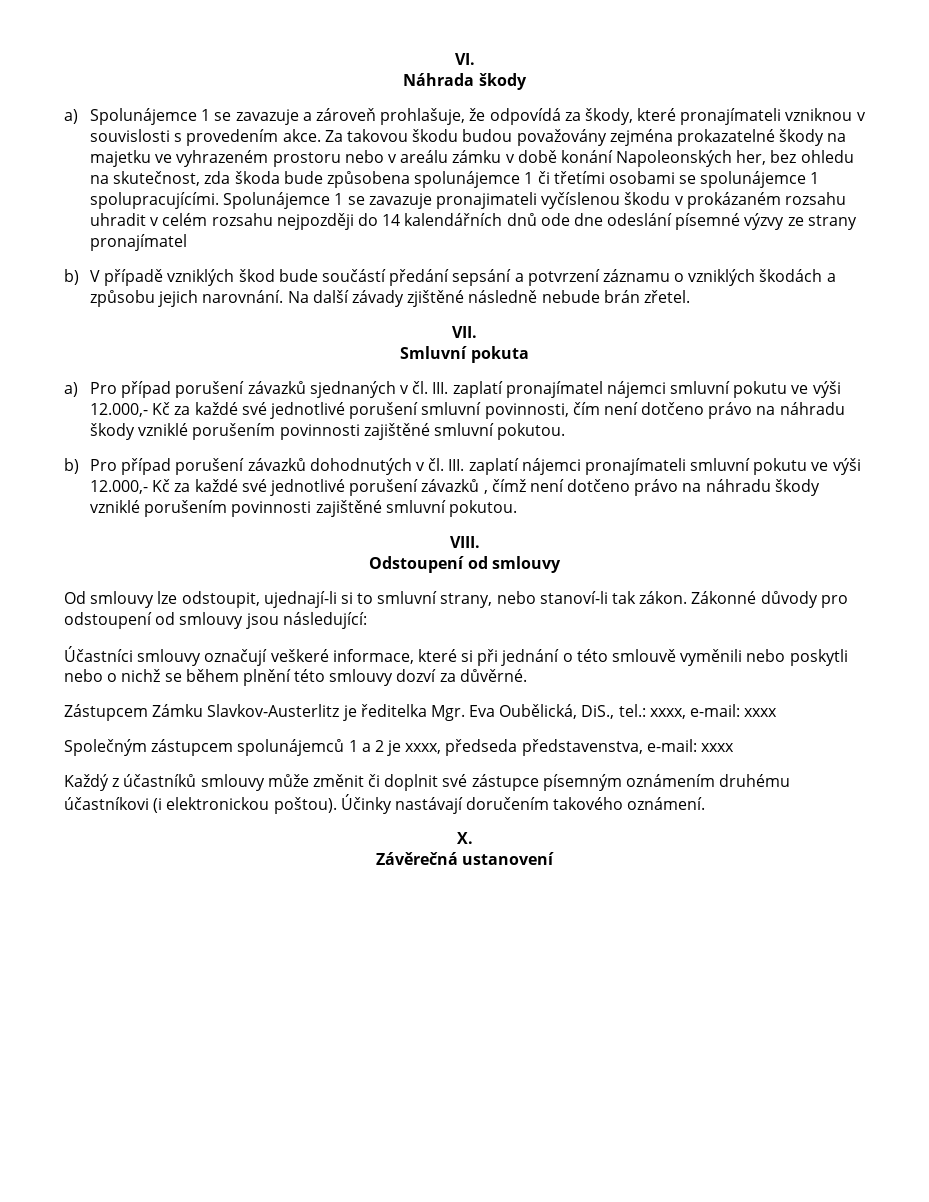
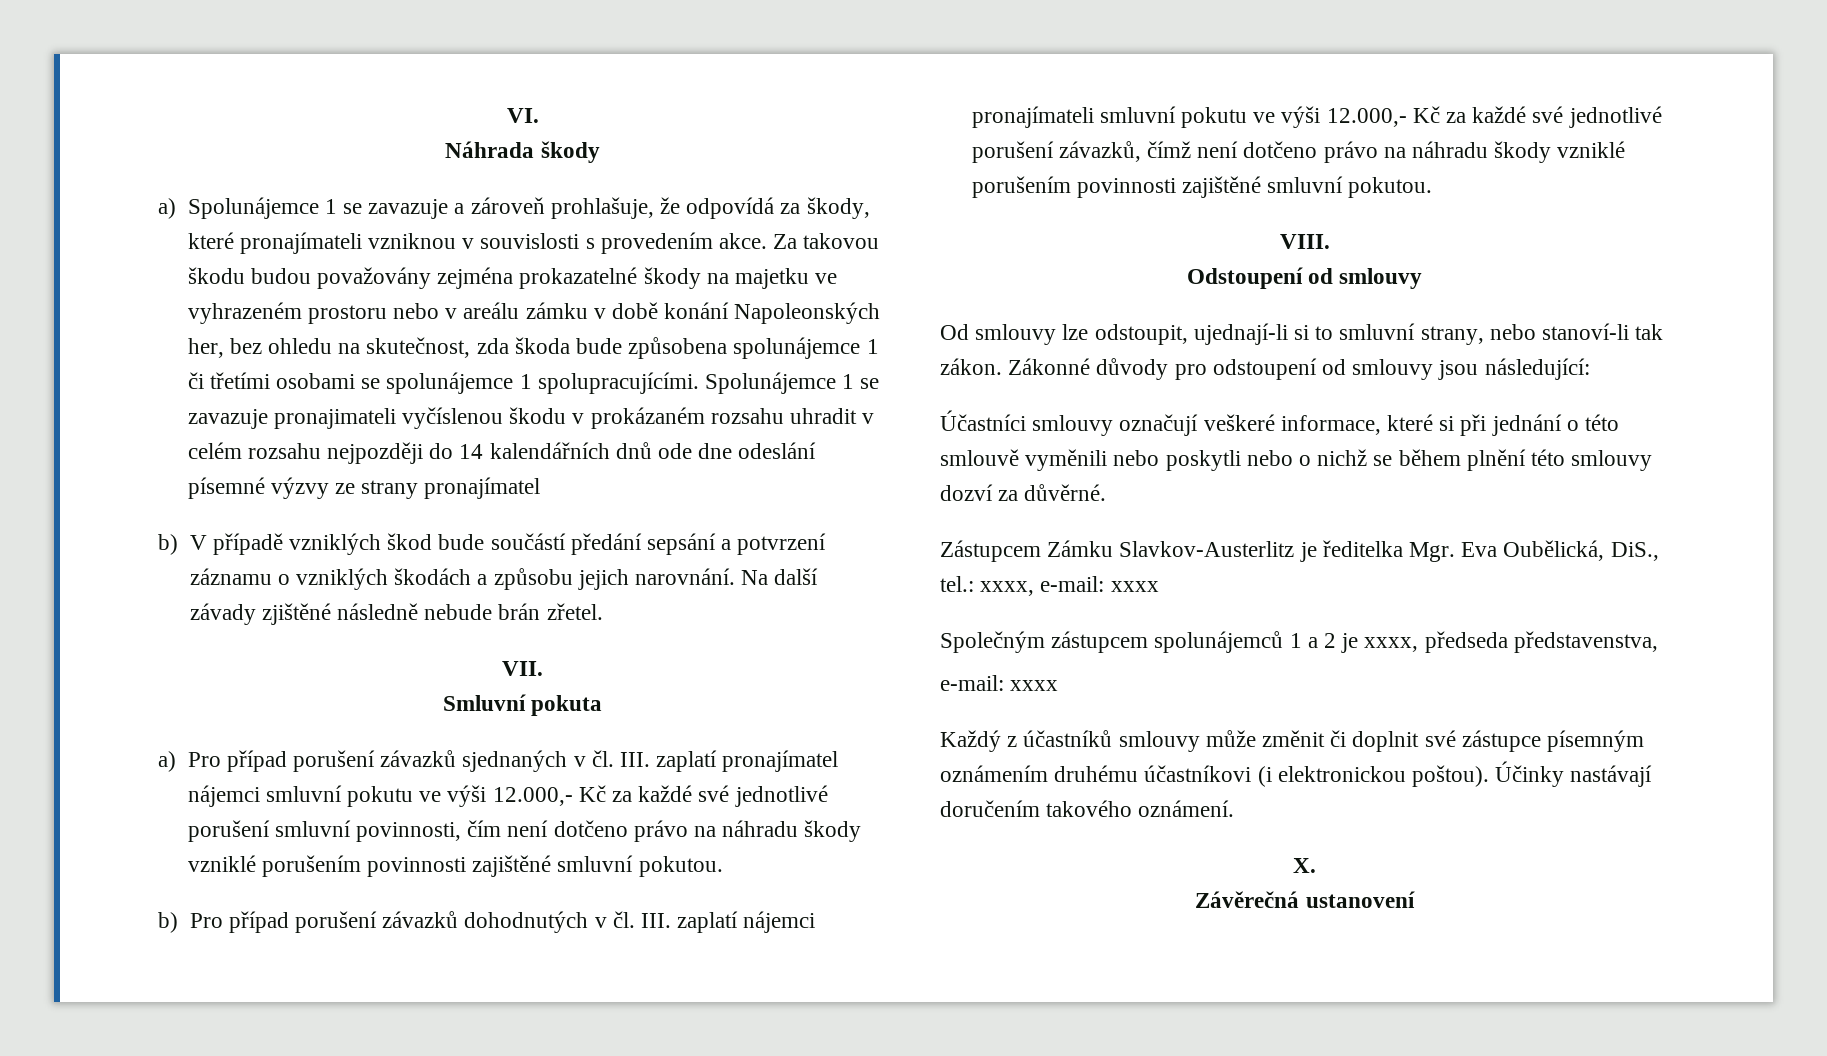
[421,479,488,494] závazků , -> [1058,141,1141,162] závazků,
(643, 747) none -> (1658, 642) //

